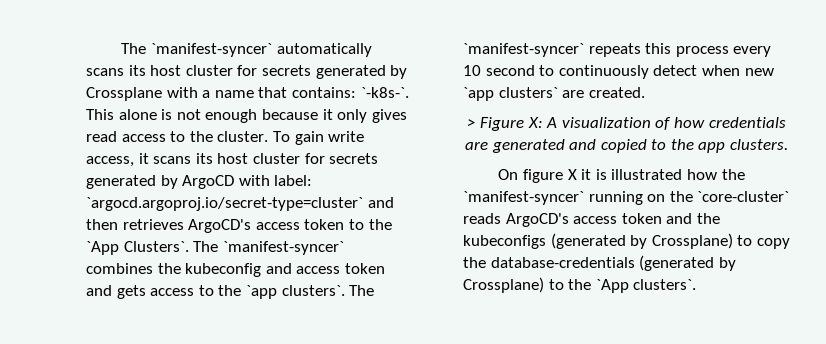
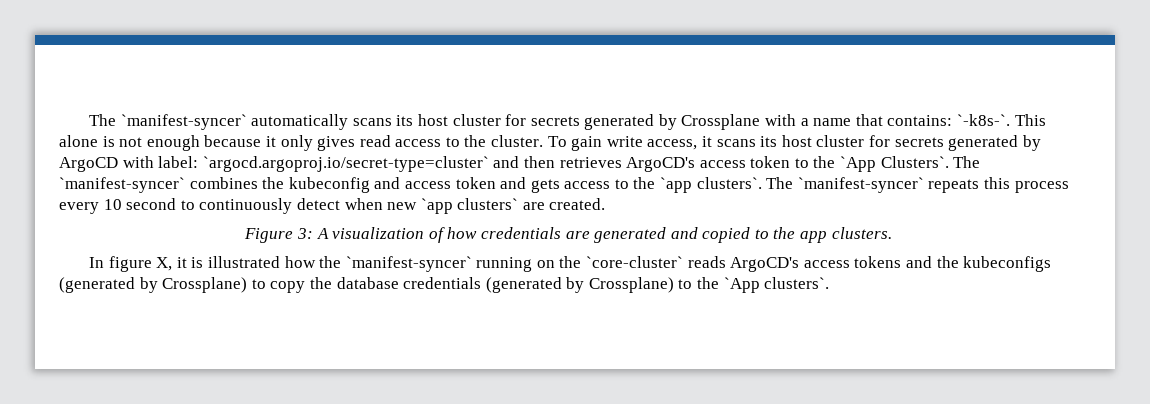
[467,117,543,131] > Figure X: -> [244,228,313,243] Figure 3:
[498,169,577,183] On figure X -> [88,256,173,272] In figure X,
[621,213,662,224] token -> [854,256,902,268] tokens
[490,257,635,268] database-credentials -> [336,277,482,289] database credentials

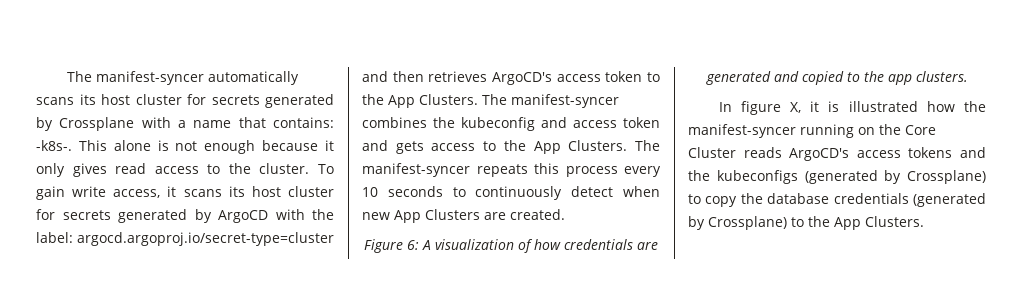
[88,114,247,130] The `manifest-syncer` -> [66,71,204,85] The manifest-syncer
[956,114,1010,126] `-k8s-`. -> [36,140,72,151] -k8s-.
[158,156,489,172] label: `argocd.argoproj.io/secret-type=cluster` -> [312,209,334,220] [36,232,334,246] the label: argocd.argoproj.io/secret-type=cluster
[840,156,981,172] [59,177,185,193] `App Clusters`. The `manifest-syncer` -> [388,94,619,108] App Clusters. The manifest-syncer
[660,177,924,193] `app clusters`. The `manifest-syncer` -> [533,140,660,154] [362,163,470,177] App Clusters. The manifest-syncer
[126,198,177,210] second -> [387,186,443,197] seconds
[420,198,519,214] `app clusters` -> [394,209,480,223] App Clusters
[296,228,313,239] 3: -> [407,240,419,250] 6:
[345,256,472,272] `manifest-syncer` -> [688,124,796,138] manifest-syncer
[586,256,684,268] `core-cluster` -> [905,125,936,135] [688,147,736,158] Core Cluster
[723,277,830,293] `App clusters`. -> [834,216,924,230] App Clusters.

